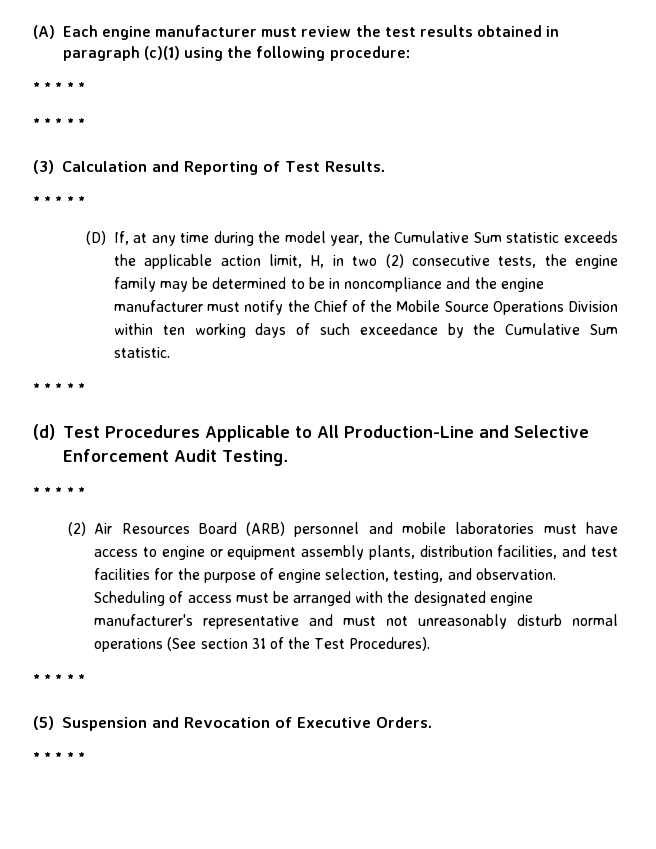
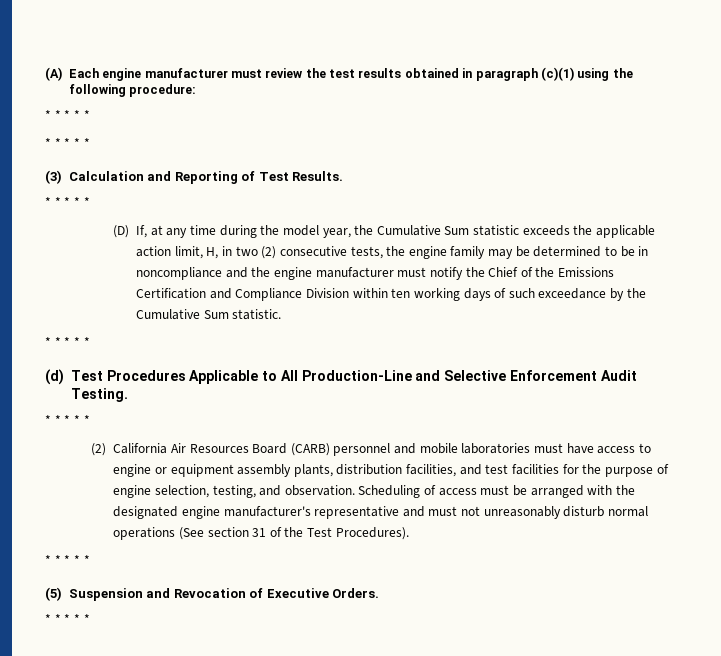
[396,300,564,315] Mobile Source Operations -> [558,267,615,277] [135,288,303,301] Emissions Certification and Compliance
(87, 529) none -> [113,443,168,454] California
[246,522,286,536] (ARB) -> [290,443,330,456] (CARB)

